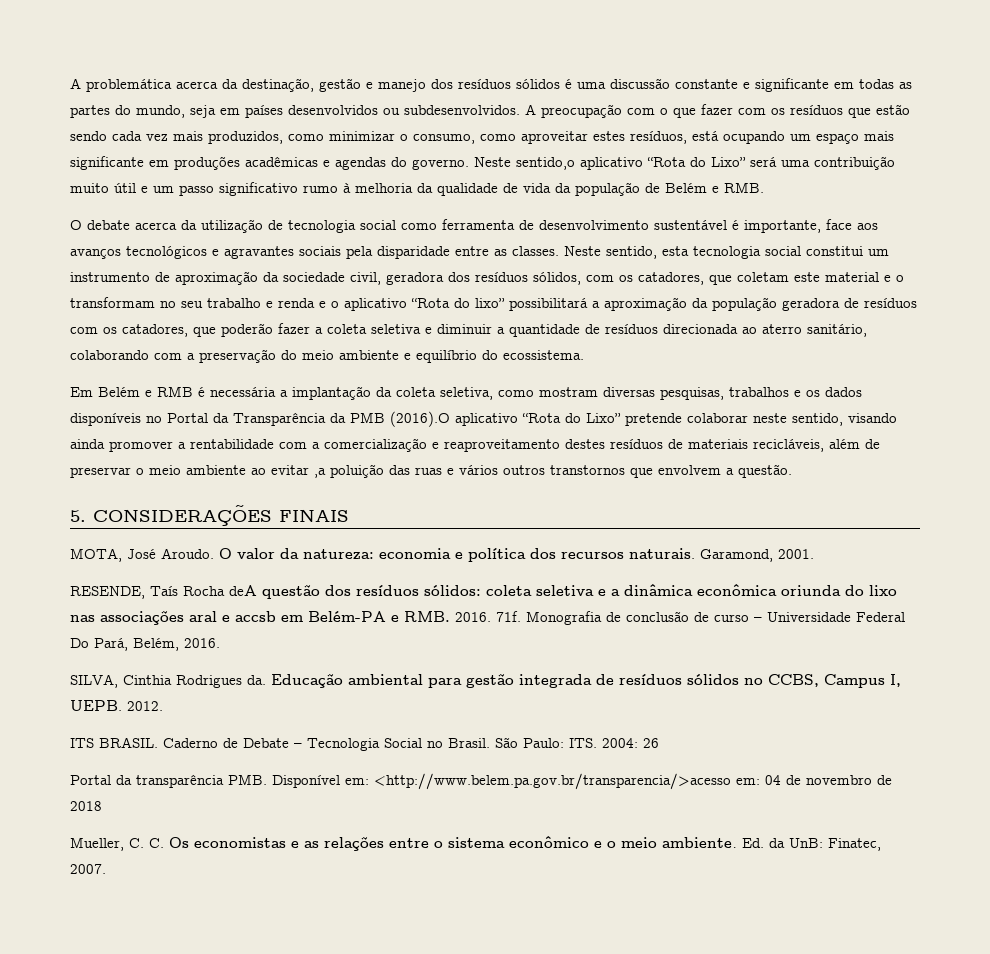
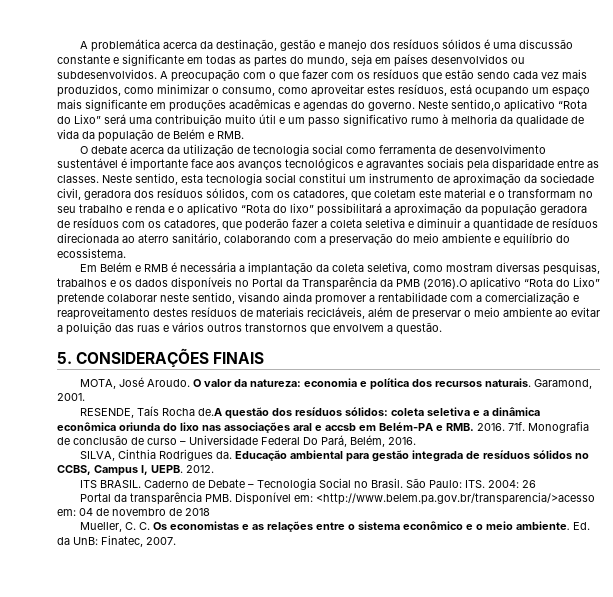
[744,220,821,233] importante, -> [130,158,188,171] importante
[314,468,326,478] ,a -> [57,325,63,332] a
[229,585,257,596] deA -> [197,408,222,416] de.A

